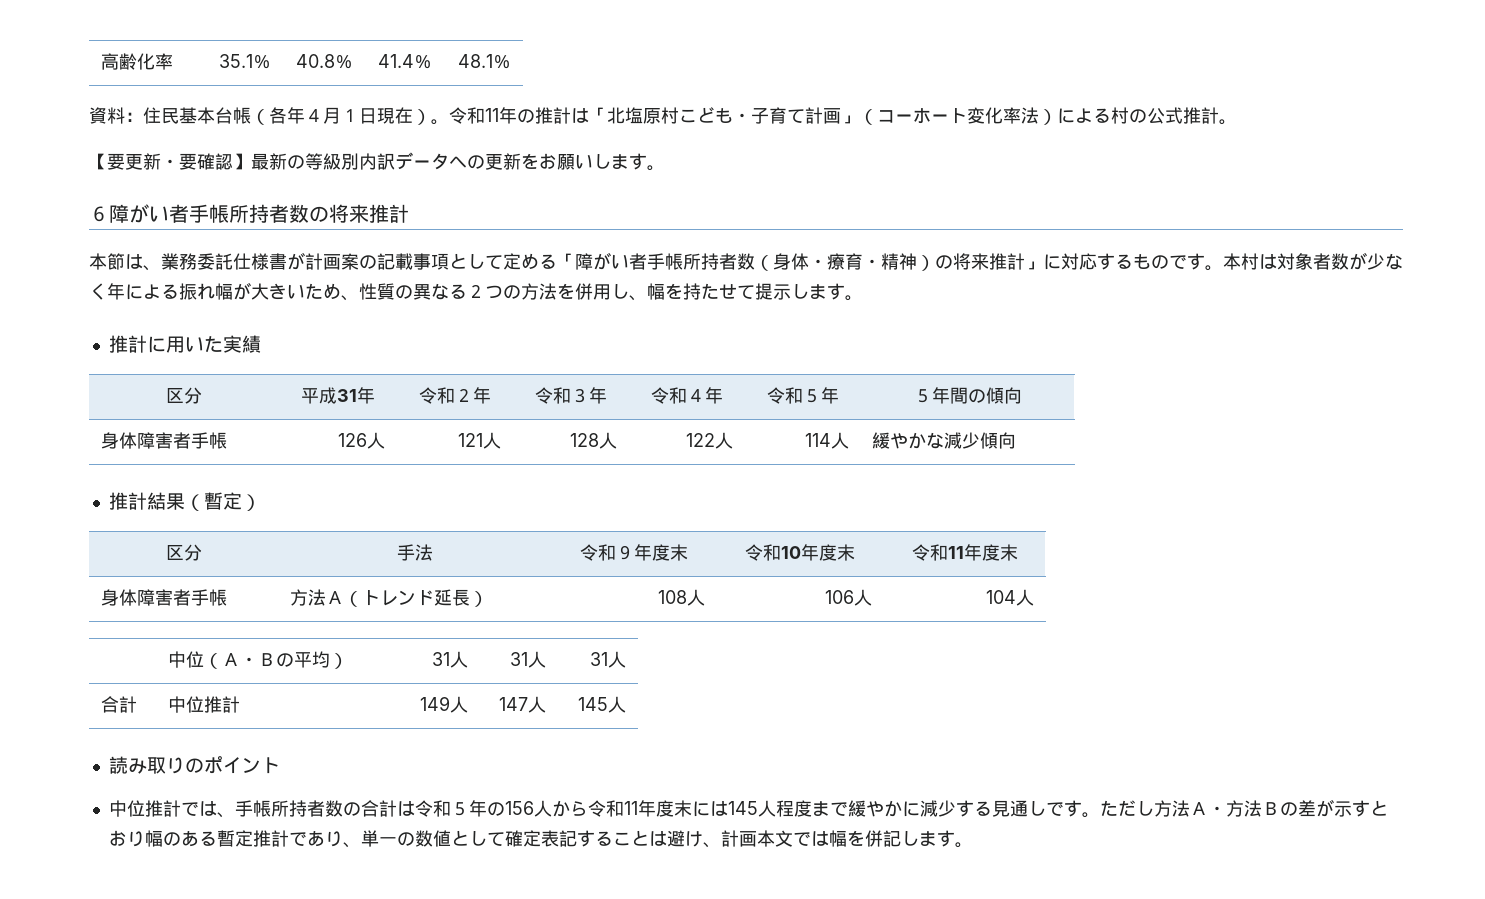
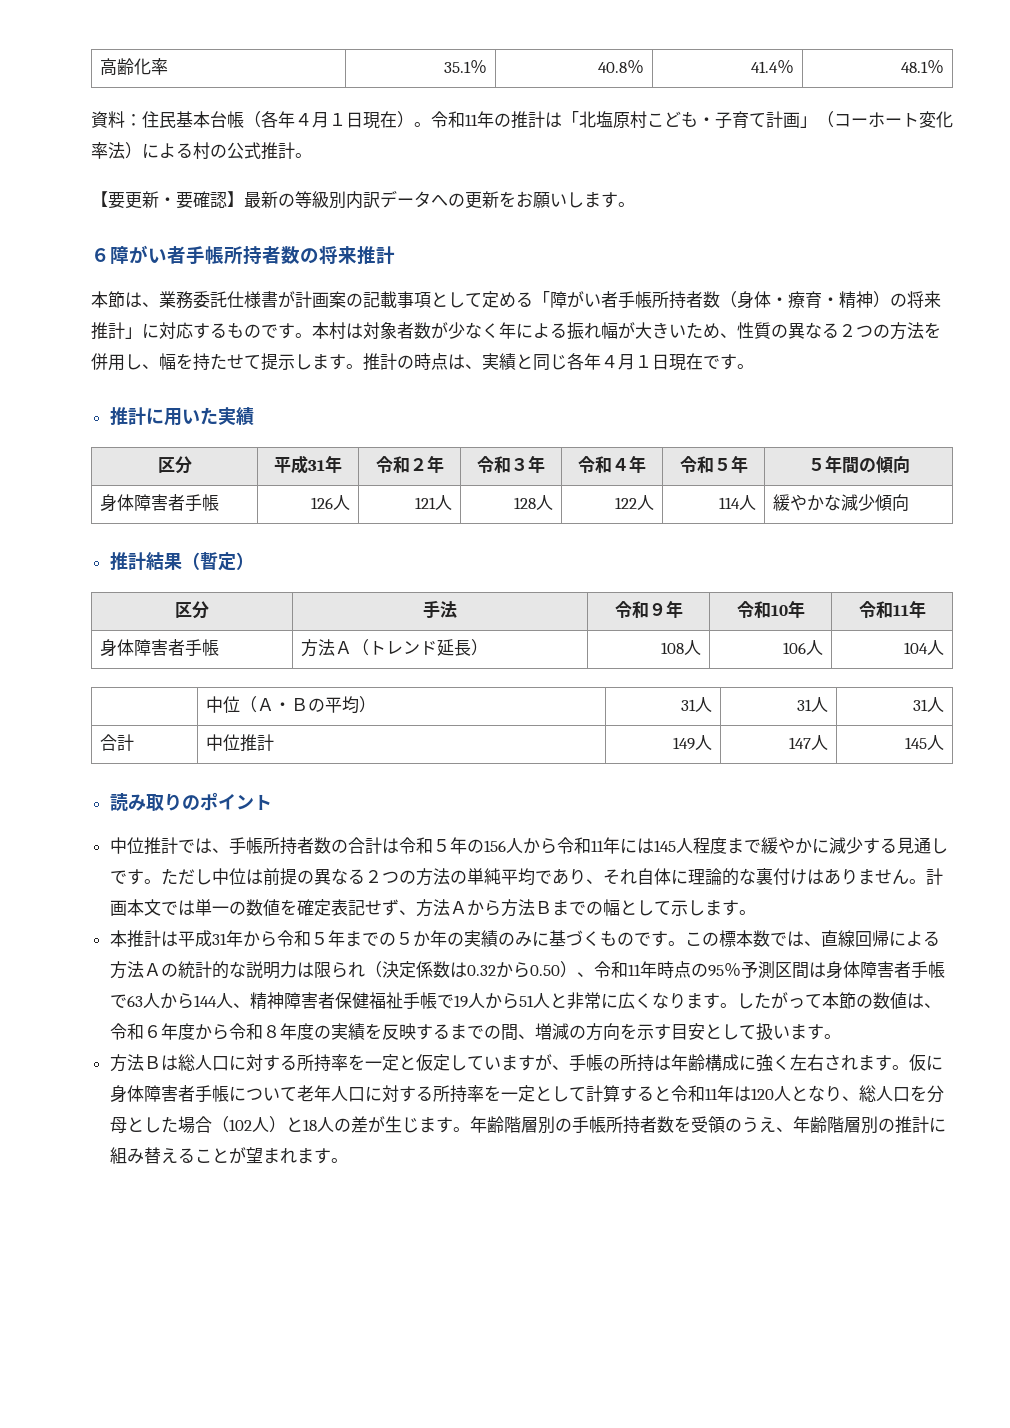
(863, 298) none -> [363,353,754,371] 推計の時点は、実績と同じ各年４月１日現在です。
[652,544,688,561] 度末 -> (683, 609) none
[819,544,855,561] [911,544,1018,561] 度末 | 令和11年度末 -> [858,600,926,619] | 令和11年
[655,800,692,817] 度末 -> (620, 845) none
[1153,799,1388,817] [108,830,919,848] 方法Ａ・方法Ｂの差が示すとおり幅のある暫定推計であり、単一の数値として確定表記することは避け、計画本文では幅を併記し -> [211,868,943,886] [109,899,756,917] [109,930,940,948] [109,961,945,979] [109,992,941,1010] [109,1023,841,1041] [109,1054,943,1072] [109,1085,944,1103] [109,1116,946,1134] [109,1147,297,1164] 中位は前提の異なる２つの方法の単純平均であり、それ自体に理論的な裏付けはありません。計画本文では単一の数値を確定表記せず、方法Ａから方法Ｂまでの幅として示します。 // 本推計は平成31年から令和５年までの５か年の実績のみに基づくものです。この標本数では、直線回帰による方法Ａの統計的な説明力は限られ（決定係数は0.32から0.50）、令和11年時点の95％予測区間は身体障害者手帳で63人から144人、精神障害者保健福祉手帳で19人から51人と非常に広くなります。したがって本節の数値は、令和６年度から令和８年度の実績を反映するまでの間、増減の方向を示す目安として扱います。 // 方法Ｂは総人口に対する所持率を一定と仮定していますが、手帳の所持は年齢構成に強く左右されます。仮に身体障害者手帳について老年人口に対する所持率を一定として計算すると令和11年は120人となり、総人口を分母とした場合（102人）と18人の差が生じます。年齢階層別の手帳所持者数を受領のうえ、年齢階層別の推計に組み替えることが望まれ

